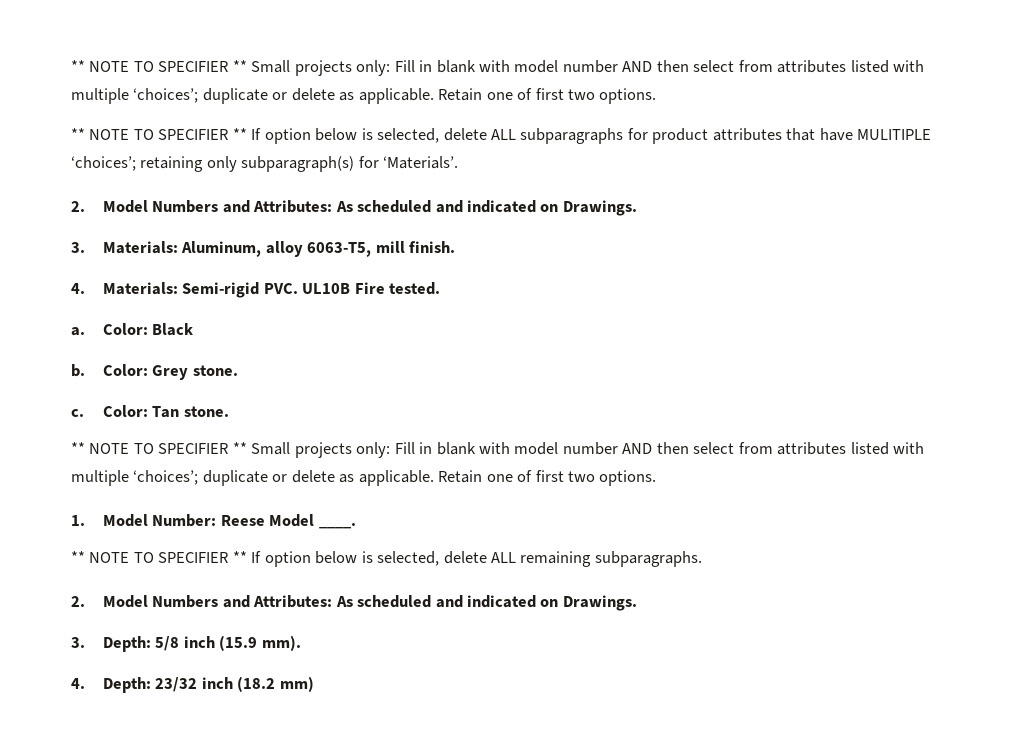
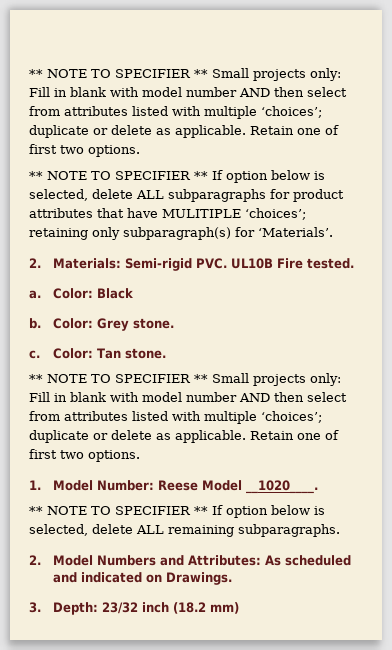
[102,200,637,216] [71,241,456,257] [71,283,85,294] Model Numbers and Attributes: As scheduled and indicated on Drawings. // 3. Materials: Aluminum, alloy 6063-T5, mill finish. // 4. -> (41, 263) none
[318,522,356,529] ____. -> [246,480,319,494] __1020____.
[155,635,301,651] [71,677,151,693] 5/8 inch (15.9 mm). // 4. Depth: -> (99, 608) none

